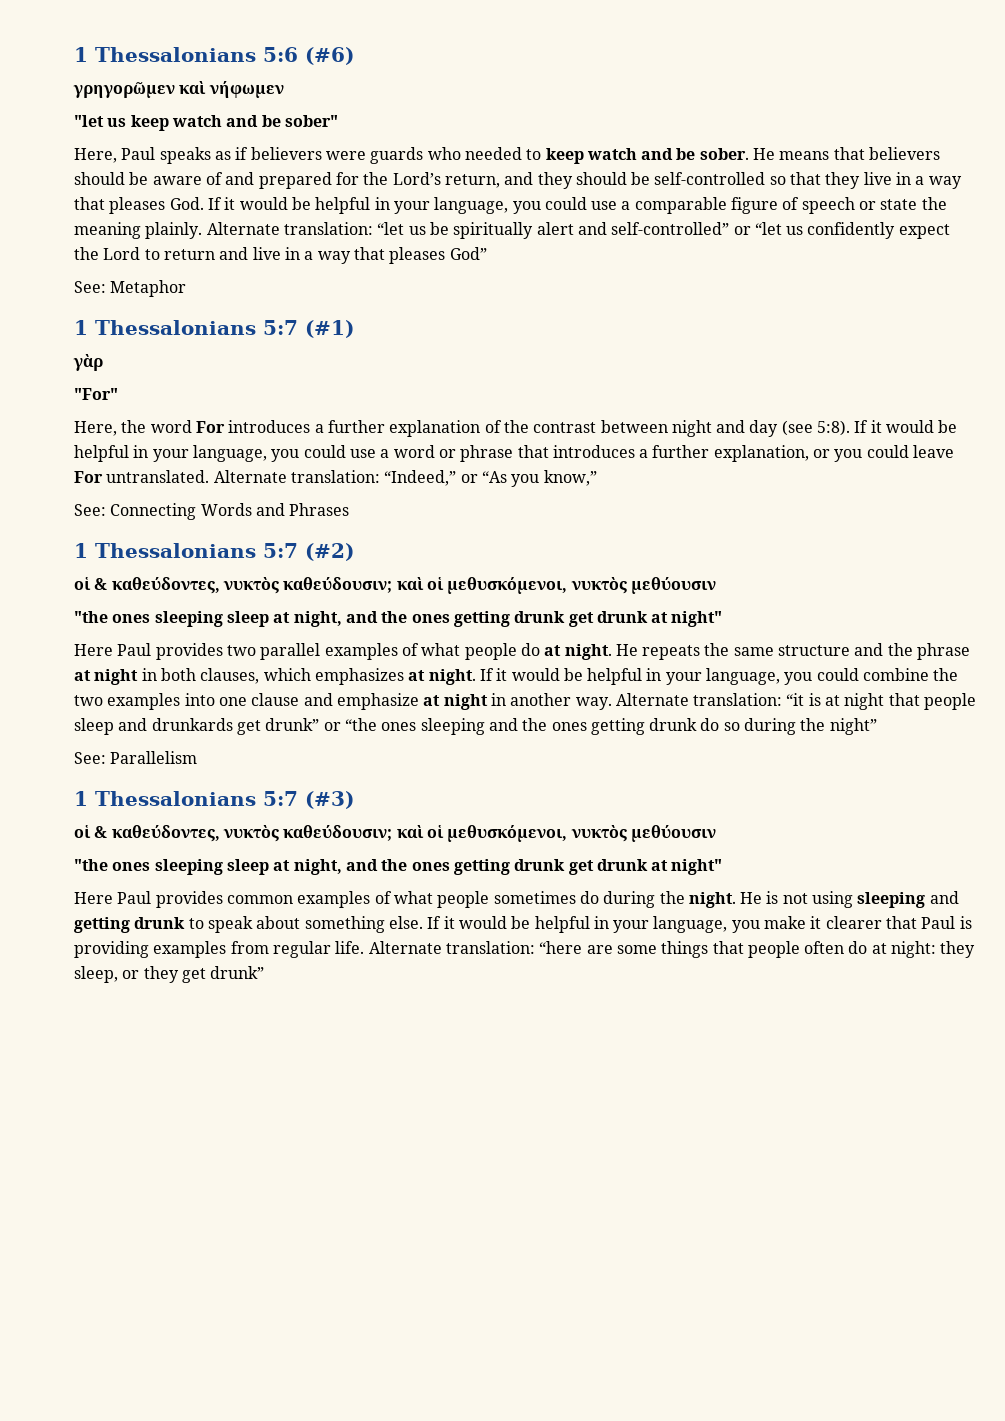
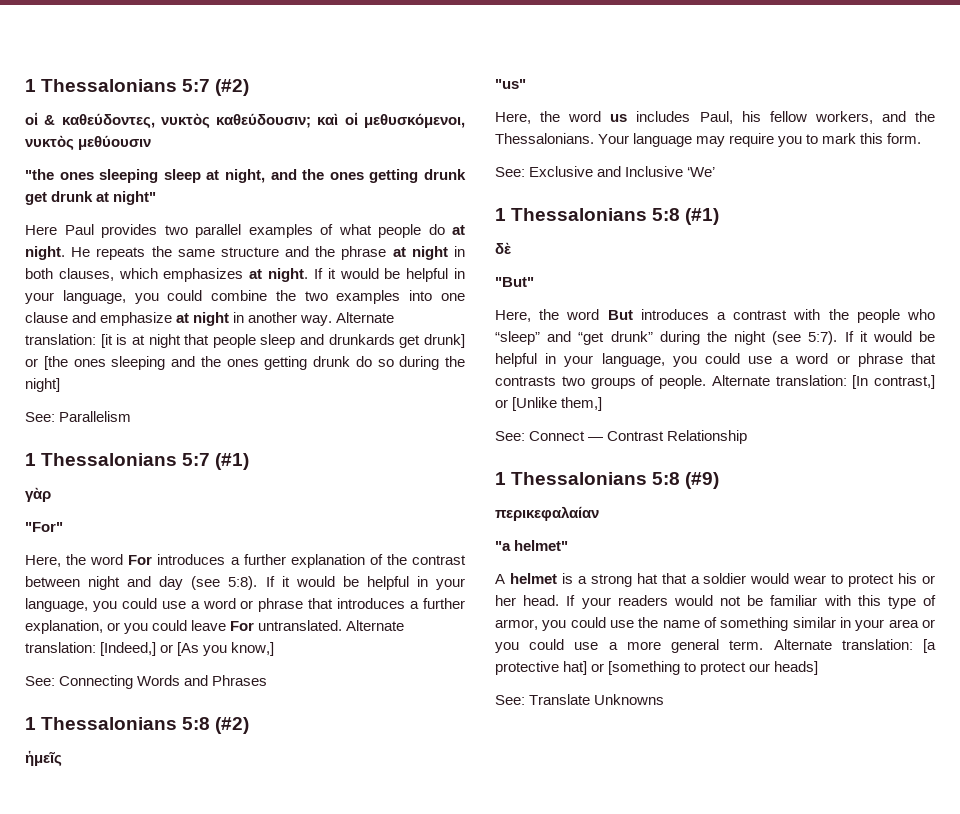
[74,47,354,65] [73,81,284,98] [74,115,338,131] [74,147,941,164] [74,172,962,189] [74,197,947,214] [74,222,950,239] [74,247,487,264] [74,280,187,297] [74,320,354,338] [73,354,103,371] [74,388,118,400] [74,420,958,437] [74,445,955,462] [74,470,597,487] [74,503,350,520] [74,543,256,558] 1 Thessalonians 5:6 (#6) // γρηγορῶμεν καὶ νήφωμεν // "let us keep watch and be sober" // Here, Paul speaks as if believers were guards who needed to keep watch and be sober. He means that believers should be aware of and prepared for the Lord’s return, and they should be self-controlled so that they live in a way that pleases God. If it would be helpful in your language, you could use a comparable figure of speech or state the meaning plainly. Alternate translation: “let us be spiritually alert and self-controlled” or “let us confidently expect the Lord to return and live in a way that pleases God” // See: Metaphor // 1 Thessalonians 5:7 (#1) // γὰρ // "For" // Here, the word For introduces a further explanation of the contrast between night and day (see 5:8). If it would be helpful in your language, you could use a word or phrase that introduces a further explanation, or you could leave For untranslated. Alternate translation: “Indeed,” or “As you know,” // See: Connecting Words and Phrases // 1 Thessalonians -> [25,79,178,92] 1 Thessalonians
[786,693,805,706] “it -> [100,334,113,348] [it
[265,718,377,731] drunk” or “the -> [423,334,465,348] [25,356,68,370] drunk] or [the
[829,718,877,735] night” -> [25,378,60,392] night]
[305,791,354,809] [74,825,716,842] [74,859,723,875] [74,891,959,908] [74,916,972,933] [74,941,976,958] [74,966,265,983] (#3) // οἱ & καθεύδοντες, νυκτὸς καθεύδουσιν; καὶ οἱ μεθυσκόμενοι, νυκτὸς μεθύουσιν // "the ones sleeping sleep at night, and the ones getting drunk get drunk at night" // Here Paul provides common examples of what people sometimes do during the night. He is not using sleeping and getting drunk to speak about something else. If it would be helpful in your language, you make it clearer that Paul is providing examples from regular life. Alternate translation: “here are some things that people often do at night: they sleep, or they get drunk” -> [215,453,250,470] [25,487,51,502] [25,522,63,532] [25,554,467,568] [25,576,465,590] [25,598,466,612] [25,620,405,634] [25,642,275,656] [25,675,268,689] [25,717,250,734] [25,750,62,766] [495,79,526,89] [495,111,935,124] [495,133,922,147] [495,166,716,177] [495,208,720,225] [495,242,511,254] [495,277,534,287] [495,309,935,323] [495,331,936,345] [495,353,936,367] [495,375,935,389] [495,397,603,411] [495,430,748,444] [495,472,720,489] [495,506,599,521] [495,540,569,551] [495,573,935,587] [495,595,936,609] [495,617,935,631] [495,639,936,653] [495,661,819,675] [495,694,665,705] (#1) // γὰρ // "For" // Here, the word For introduces a further explanation of the contrast between night and day (see 5:8). If it would be helpful in your language, you could use a word or phrase that introduces a further explanation, or you could leave For untranslated. Alternate translation: [Indeed,] or [As you know,] // See: Connecting Words and Phrases // 1 Thessalonians 5:8 (#2) // ἡμεῖς // "us" // Here, the word us includes Paul, his fellow workers, and the Thessalonians. Your language may require you to mark this form. // See: Exclusive and Inclusive ‘We’ // 1 Thessalonians 5:8 (#1) // δὲ // "But" // Here, the word But introduces a contrast with the people who “sleep” and “get drunk” during the night (see 5:7). If it would be helpful in your language, you could use a word or phrase that contrasts two groups of people. Alternate translation: [In contrast,] or [Unlike them,] // See: Connect — Contrast Relationship // 1 Thessalonians 5:8 (#9) // περικεφαλαίαν // "a helmet" // A helmet is a strong hat that a soldier would wear to protect his or her head. If your readers would not be familiar with this type of armor, you could use the name of something similar in your area or you could use a more general term. Alternate translation: [a protective hat] or [something to protect our heads] // See: Translate Unknowns

